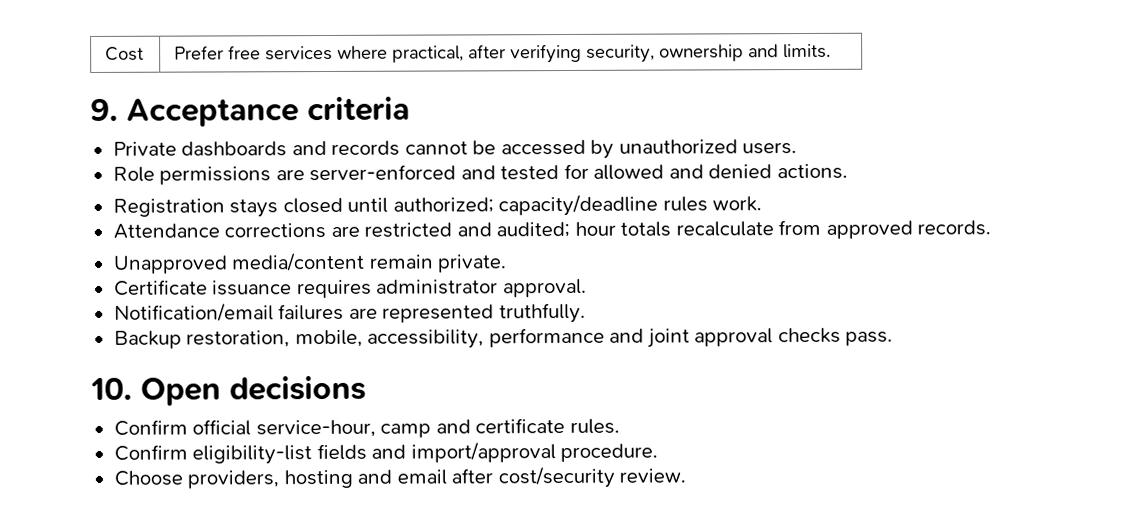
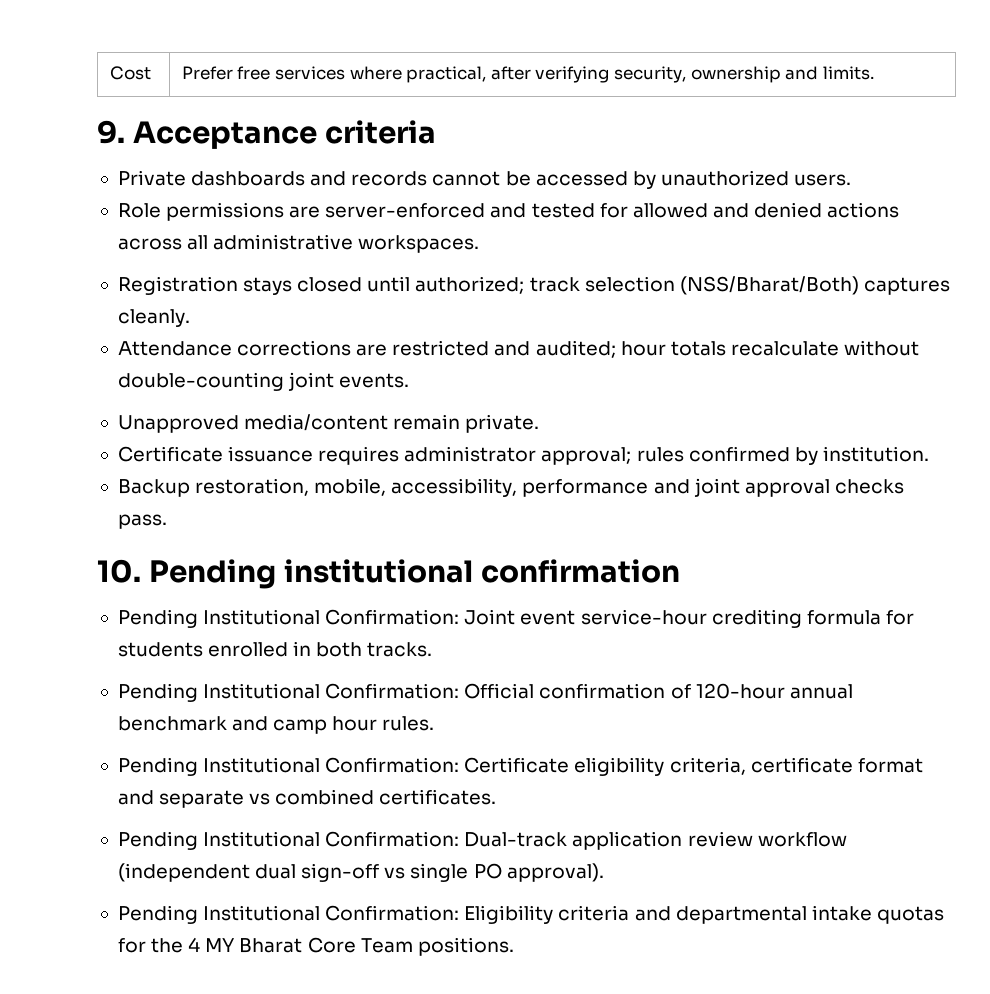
[776,163,848,180] actions. -> [827,202,900,218] [117,234,480,253] actions across all administrative workspaces.
[498,194,763,217] capacity/deadline rules work. -> [529,276,950,295] [117,309,190,327] track selection (NSS/Bharat/Both) captures cleanly.
[778,219,992,239] from approved records. -> [844,340,920,356] [117,372,410,391] without double-counting joint events.
[502,278,587,298] [113,302,586,324] approval. // Notification/email failures are represented truthfully. -> [541,446,929,465] approval; rules confirmed by institution.
[140,375,366,406] [113,418,620,438] [113,442,659,465] [113,466,687,489] Open decisions // Confirm official service-hour, camp and certificate rules. // Confirm eligibility-list fields and import/approval procedure. // Choose providers, hosting and email after cost/security review. -> [148,559,680,589] [117,609,914,628] [117,641,433,657] [117,683,853,702] [117,716,435,734] [117,757,923,776] [117,789,497,808] [117,831,847,850] [117,863,604,882] [117,905,944,924] [117,937,514,956] Pending institutional confirmation // Pending Institutional Confirmation: Joint event service-hour crediting formula for students enrolled in both tracks. // Pending Institutional Confirmation: Official confirmation of 120-hour annual benchmark and camp hour rules. // Pending Institutional Confirmation: Certificate eligibility criteria, certificate format and separate vs combined certificates. // Pending Institutional Confirmation: Dual-track application review workflow (independent dual sign-off vs single PO approval). // Pending Institutional Confirmation: Eligibility criteria and departmental intake quotas for the 4 MY Bharat Core Team positions.

